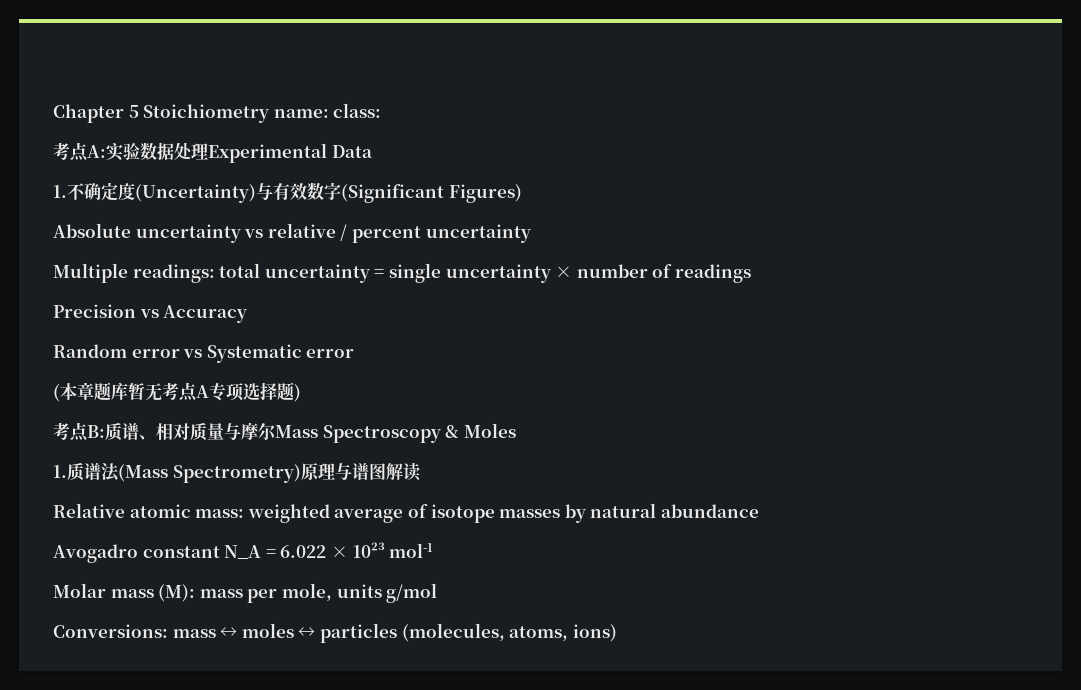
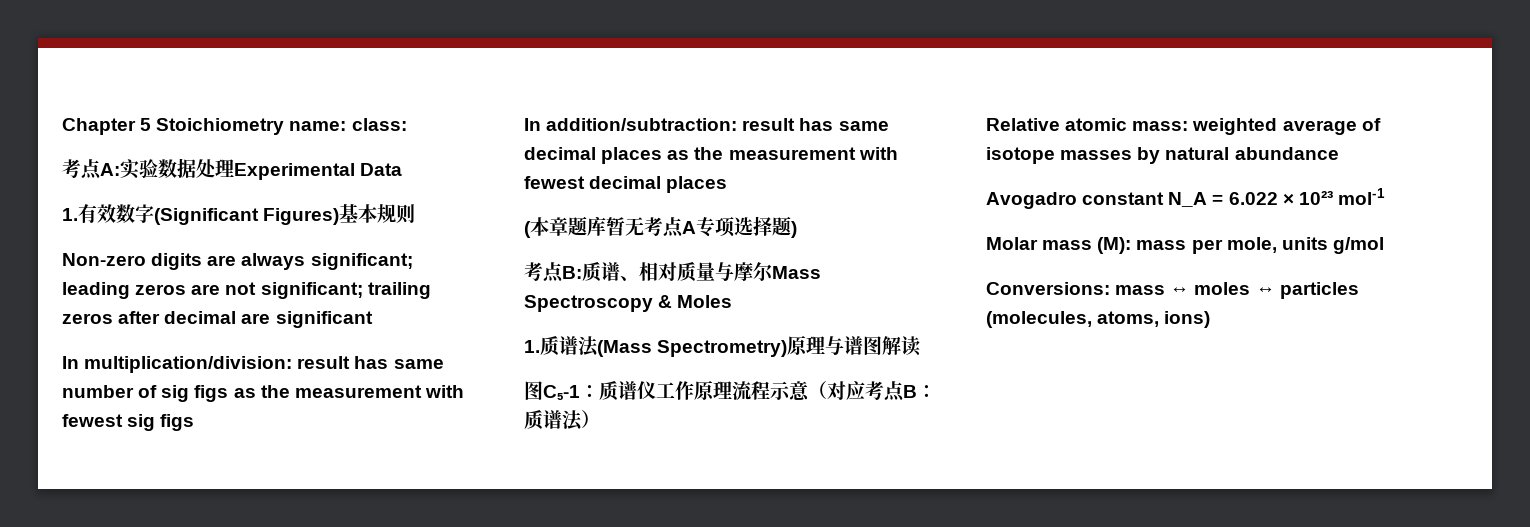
[67,182,273,203] 不确定度(Uncertainty)与 -> (78, 214) none
[53,223,531,243] [53,263,751,283] [53,304,248,323] [53,344,355,363] // Absolute uncertainty vs relative / percent uncertainty // Multiple readings: total uncertainty = single uncertainty × number of readings // Precision vs Accuracy // Random error vs Systematic error -> [339,204,416,224] [62,253,413,270] [62,282,431,299] [62,311,373,328] [62,356,444,373] [62,385,464,402] [62,414,195,431] [524,118,889,131] [524,147,898,164] [524,176,728,193] 基本规则 // Non-zero digits are always significant; leading zeros are not significant; trailing zeros after decimal are significant // In multiplication/division: result has same number of sig figs as the measurement with fewest sig figs // In addition/subtraction: result has same decimal places as the measurement with fewest decimal places
(421, 471) none -> [524,381,936,402] [524,410,600,431] // 图C₅-1：质谱仪工作原理流程示意（对应考点B：质谱法）

